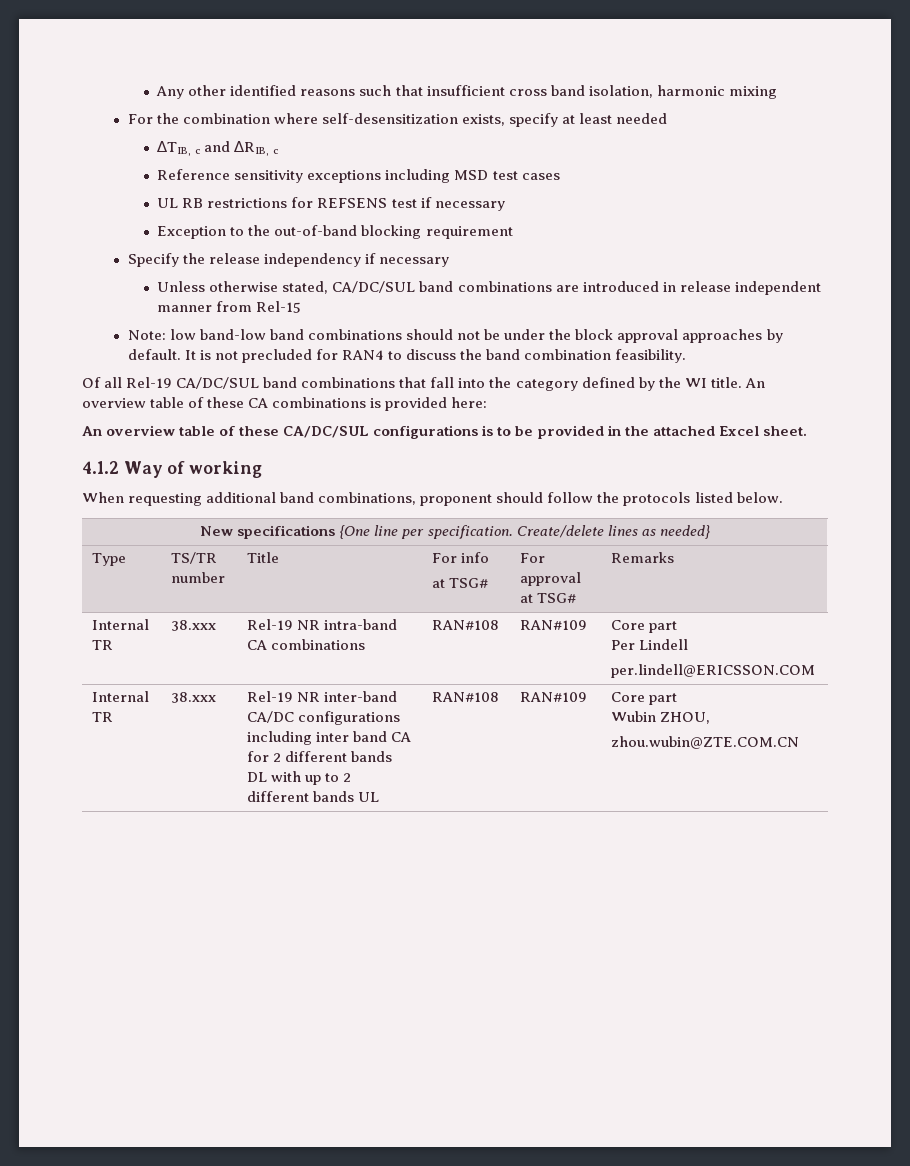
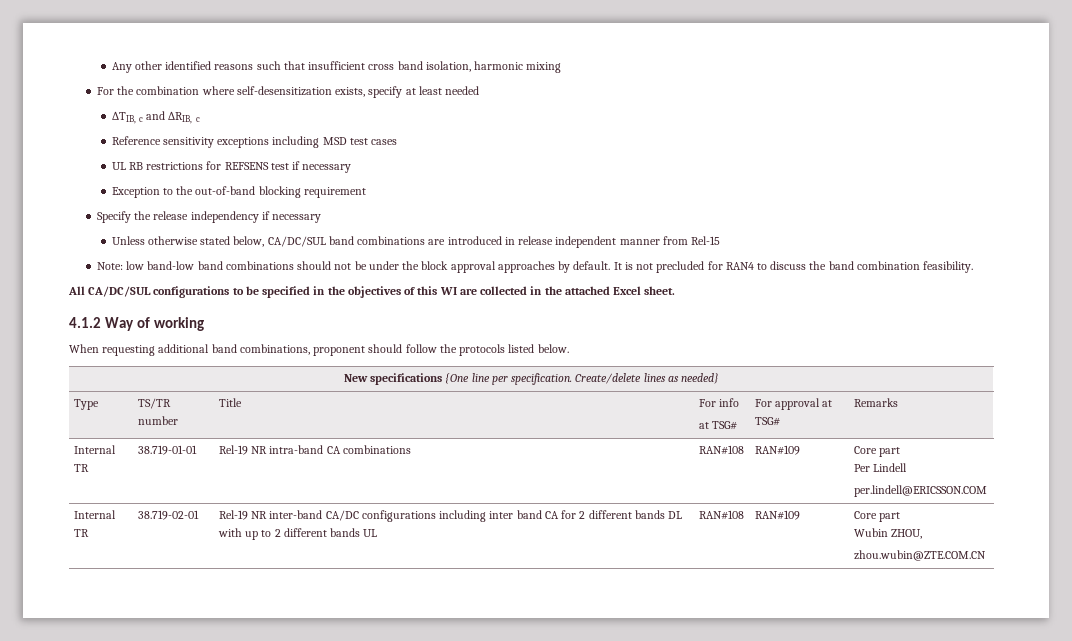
[282,281,329,294] stated, -> [200,236,265,247] stated below,
[82,377,765,391] [82,397,488,411] [82,425,280,436] Of all Rel-19 CA/DC/SUL band combinations that fall into the category defined by the WI title. An overview table of these CA combinations is provided here: // An overview table of these -> [68,286,85,295] All
[482,425,494,436] is -> (230, 292) none
[537,425,604,439] provided -> [262,286,528,298] specified in the objectives of this WI are collected
[171,620,217,631] 38.xxx -> [137,445,197,455] 38.719-01-01
[171,692,217,703] 38.xxx -> [137,510,199,520] 38.719-02-01

